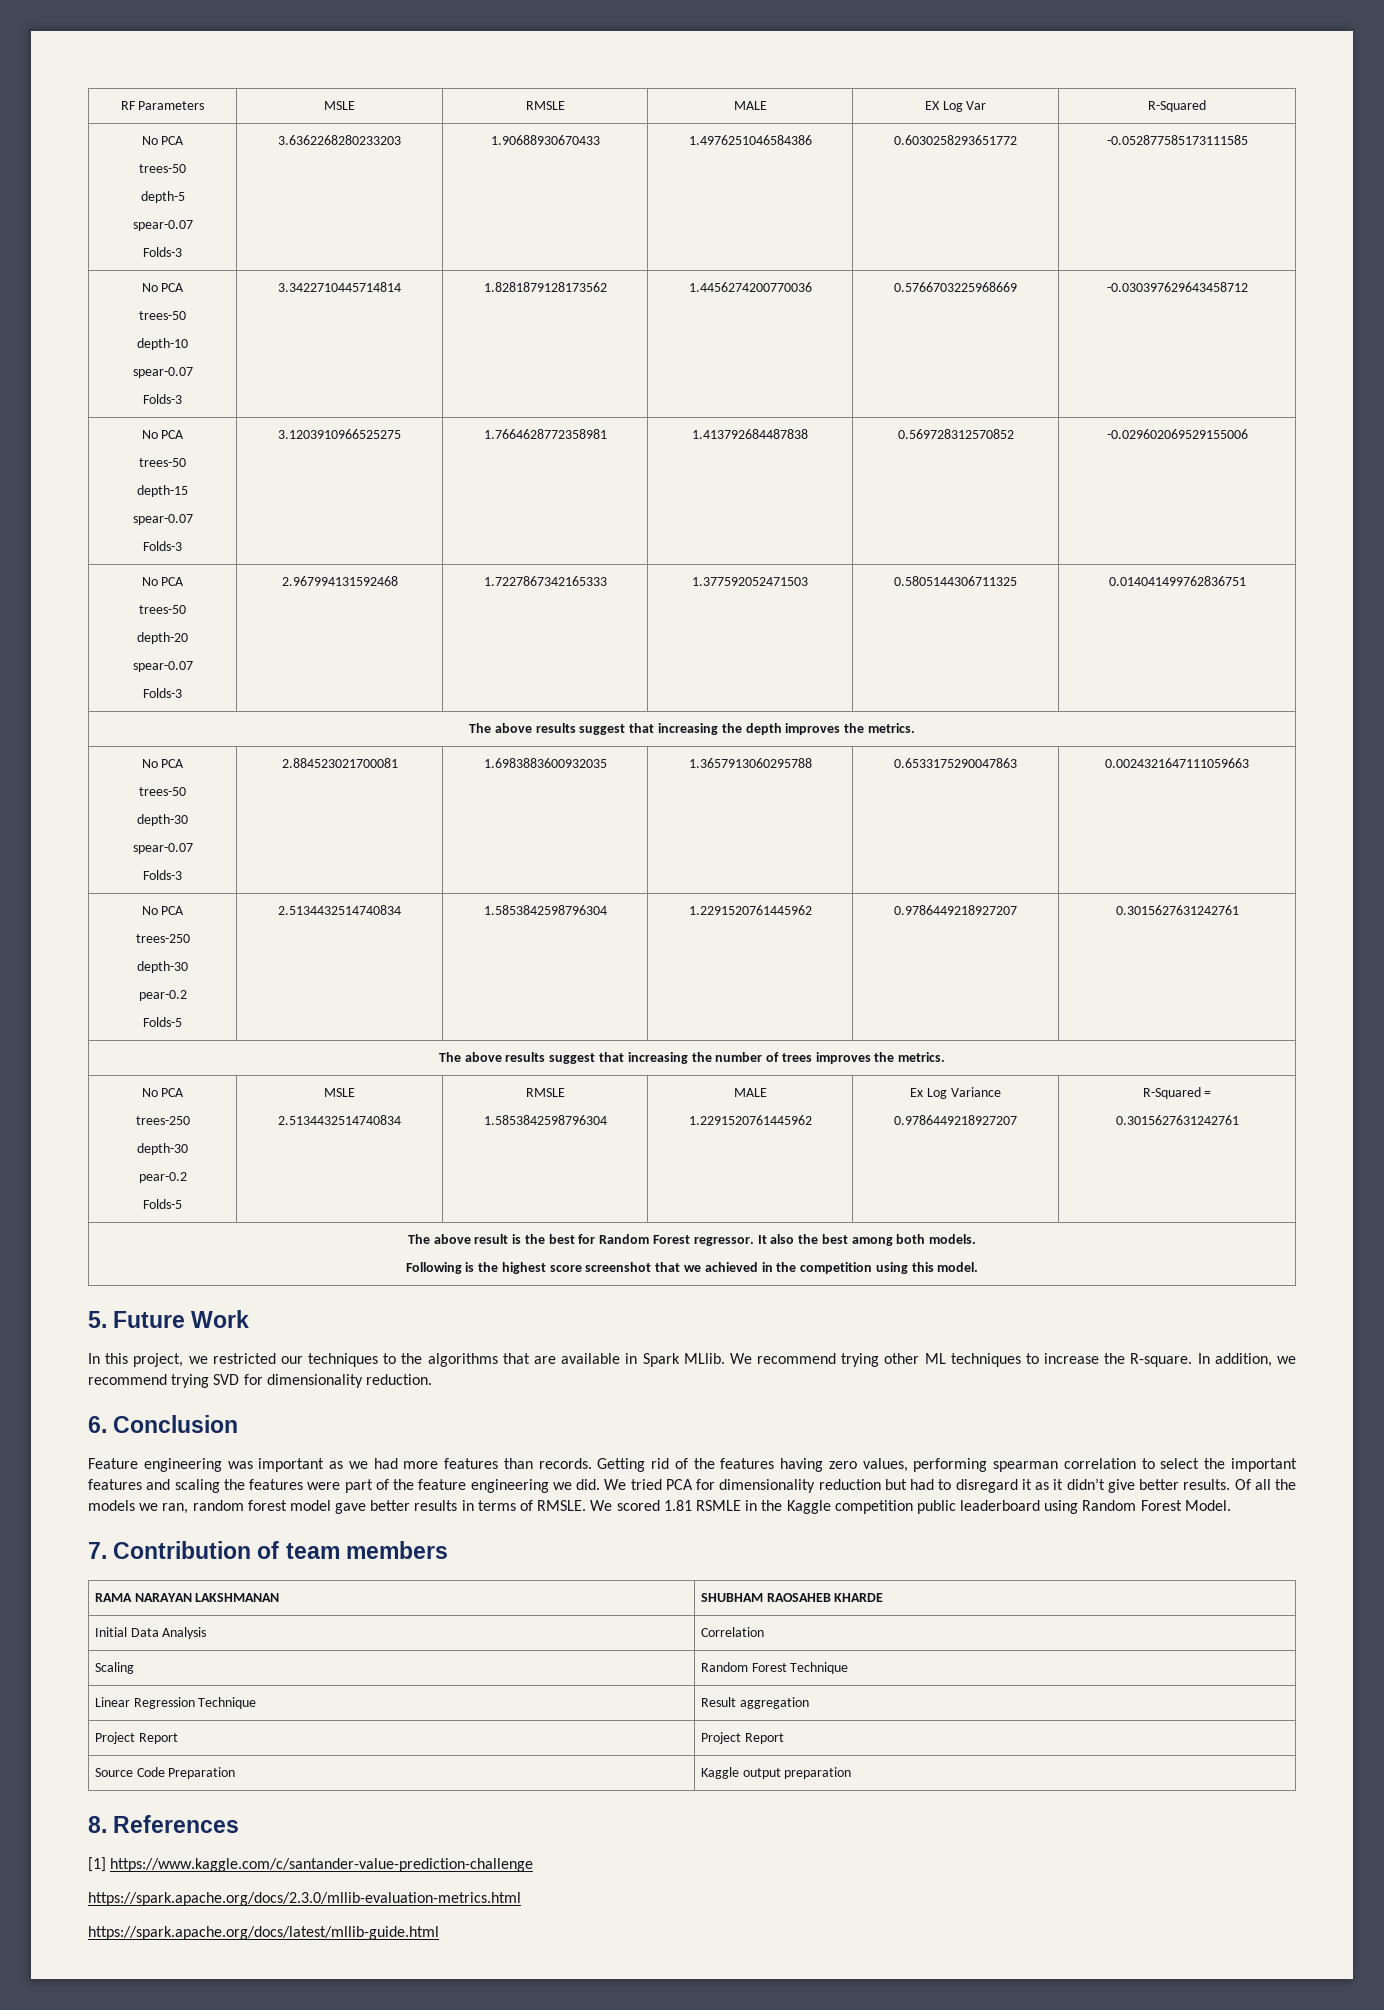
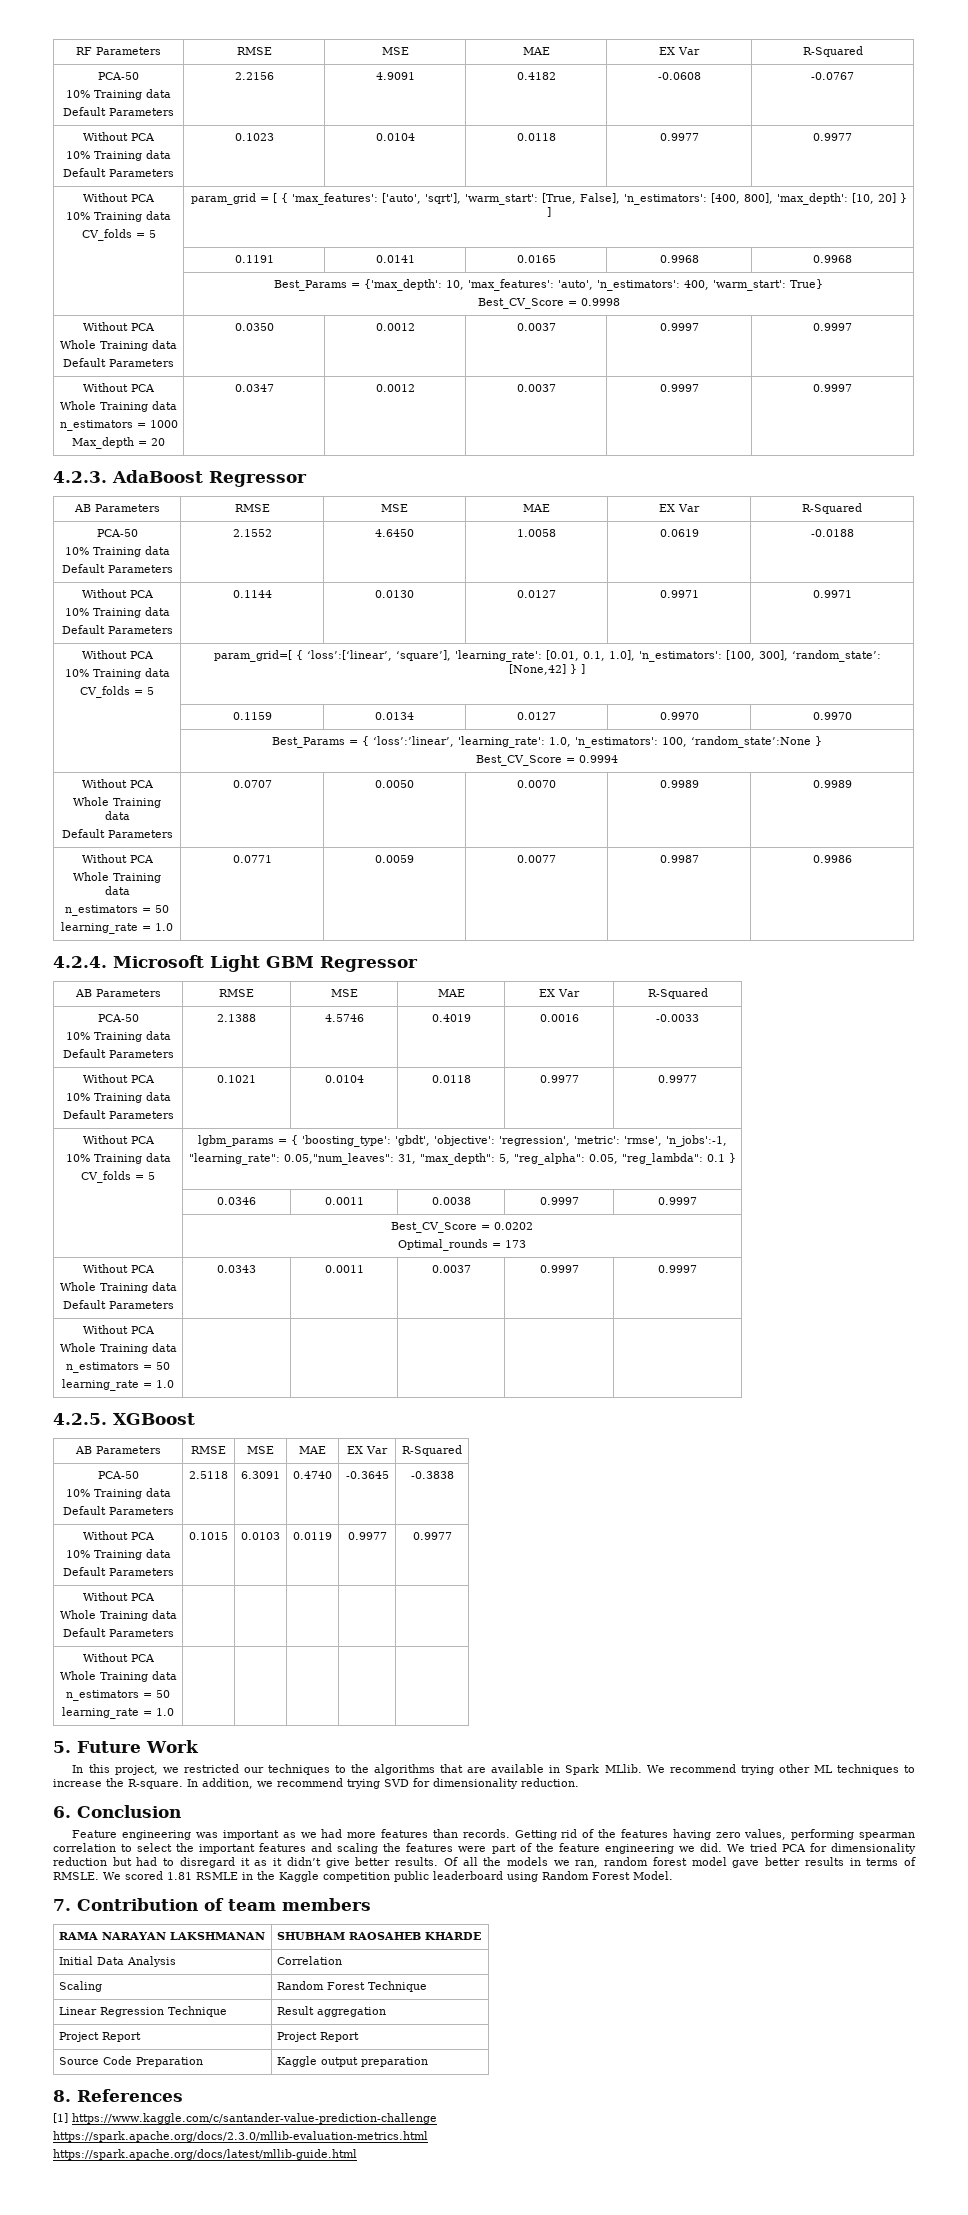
[324,101,355,110] [525,101,565,110] [733,101,767,110] [924,101,987,112] [1148,100,1206,112] [141,136,185,145] [139,164,186,173] [140,191,185,203] [132,220,193,231] [143,247,182,257] [278,135,401,145] [490,135,600,145] [688,135,812,145] [894,135,1017,145] [1106,135,1248,145] [141,283,185,292] [139,311,186,320] [137,338,188,350] [132,367,193,378] [143,394,182,404] [278,282,401,292] [483,282,607,292] [688,282,812,292] [894,282,1017,292] [1106,282,1248,292] [141,430,185,439] [139,458,186,467] [137,485,188,497] [132,514,193,525] [143,541,182,551] [278,429,401,439] [483,429,607,439] [692,429,808,439] [897,429,1014,439] [1106,429,1248,439] [141,577,185,586] [139,605,186,614] [137,632,188,644] [132,661,193,672] [143,688,182,698] [281,576,398,586] [483,576,607,586] [692,577,808,586] [894,576,1017,586] [1108,576,1246,586] [469,723,915,735] [141,759,185,768] [139,787,186,796] [137,814,188,826] [132,843,193,854] [143,870,182,880] [281,758,398,768] [483,758,607,768] [688,758,812,768] [894,758,1017,768] [1105,758,1249,768] [141,906,185,915] [135,934,190,943] [137,961,188,973] [138,990,187,1001] [143,1017,182,1027] [278,905,401,915] [483,905,607,915] [688,905,812,915] [894,905,1017,915] [1115,905,1239,915] [438,1052,946,1064] [141,1088,185,1097] [135,1116,190,1125] [137,1143,188,1155] [138,1172,187,1183] [143,1199,182,1209] [324,1088,355,1097] [278,1115,401,1125] [525,1088,565,1097] [483,1115,607,1125] [733,1088,767,1097] [688,1115,812,1125] [910,1087,1001,1099] [894,1115,1017,1125] [1142,1087,1212,1099] [1115,1115,1239,1125] [407,1234,977,1246] [405,1262,979,1274] MSLE | RMSLE | MALE | EX Log Var | R-Squared // No PCA // trees-50 // depth-5 // spear-0.07 // Folds-3 | 3.6362268280233203 | 1.90688930670433 | 1.4976251046584386 | 0.6030258293651772 | -0.052877585173111585 // No PCA // trees-50 // depth-10 // spear-0.07 // Folds-3 | 3.3422710445714814 | 1.8281879128173562 | 1.4456274200770036 | 0.5766703225968669 | -0.030397629643458712 // No PCA // trees-50 // depth-15 // spear-0.07 // Folds-3 | 3.1203910966525275 | 1.7664628772358981 | 1.413792684487838 | 0.569728312570852 | -0.029602069529155006 // No PCA // trees-50 // depth-20 // spear-0.07 // Folds-3 | 2.967994131592468 | 1.7227867342165333 | 1.377592052471503 | 0.5805144306711325 | 0.014041499762836751 // The above results suggest that increasing the depth improves the metrics. // No PCA // trees-50 // depth-30 // spear-0.07 // Folds-3 | 2.884523021700081 | 1.6983883600932035 | 1.3657913060295788 | 0.6533175290047863 | 0.0024321647111059663 // No PCA // trees-250 // depth-30 // pear-0.2 // Folds-5 | 2.5134432514740834 | 1.5853842598796304 | 1.2291520761445962 | 0.9786449218927207 | 0.3015627631242761 // The above results suggest that increasing the number of trees improves the metrics. // No PCA // trees-250 // depth-30 // pear-0.2 // Folds-5 | MSLE // 2.5134432514740834 | RMSLE // 1.5853842598796304 | MALE // 1.2291520761445962 | Ex Log Variance // 0.9786449218927207 | R-Squared = // 0.3015627631242761 // The above result is the best for Random Forest regressor. It also the best among both models. // Following is the highest score screenshot that we achieved in the competition using this model. -> [236,47,272,55] [381,47,409,55] [522,47,550,55] [658,47,700,55] [802,46,863,57] [98,72,139,80] [66,89,171,100] [63,107,174,116] [234,72,274,80] [375,72,415,80] [516,72,556,80] [657,72,701,80] [810,72,854,80] [83,132,155,141] [66,150,171,161] [63,168,174,177] [234,133,274,141] [375,133,415,141] [516,133,556,141] [659,133,699,141] [812,133,852,141] [83,193,155,202] [66,211,171,222] [81,229,156,241] [190,193,907,205] [546,207,551,217] [234,255,274,263] [375,255,415,263] [516,255,556,263] [659,255,699,263] [812,255,852,263] [274,279,823,291] [477,298,620,309] [83,322,155,331] [60,340,177,351] [63,358,174,367] [234,323,274,331] [375,323,415,331] [516,323,556,331] [659,323,699,331] [812,323,852,331] [83,383,155,392] [60,401,177,412] [59,420,178,431] [72,437,165,449] [234,384,274,392] [375,384,415,392] [516,384,556,392] [659,384,699,392] [812,384,852,392] [53,470,307,487] [73,504,160,512] [234,504,270,512] [381,504,408,512] [523,504,550,512] [658,504,700,512] [801,503,862,514] [96,529,138,537] [64,546,170,557] [61,564,173,573] [232,529,272,537] [375,529,414,537] [517,529,556,537] [659,529,699,537] [810,529,854,537] [81,589,154,598] [64,607,170,618] [61,625,173,634] [232,590,272,598] [375,590,414,598] [517,590,556,598] [659,590,699,598] [812,590,852,598] [81,650,154,659] [64,668,170,679] [80,686,154,698] [213,650,881,662] [509,664,585,675] [232,712,272,720] [375,712,414,720] [517,712,556,720] [659,712,699,720] [812,712,852,720] [272,736,822,748] [476,755,618,766] [81,779,154,788] [73,797,161,808] [104,811,130,820] [61,829,173,838] [232,780,272,788] [375,780,414,788] [517,780,556,788] [659,780,699,788] [812,780,852,788] [81,854,154,863] [73,872,161,883] [104,886,130,895] [65,905,169,916] [61,922,173,934] [232,855,272,863] [375,855,414,863] [517,855,556,863] [659,855,699,863] [812,855,852,863] [53,955,418,972] [74,989,161,997] [219,989,254,997] [330,989,358,997] [437,989,465,997] [539,989,580,997] [647,988,708,999] [97,1014,139,1022] [65,1031,171,1042] [62,1049,174,1058] [217,1014,256,1022] [324,1014,364,1022] [431,1014,471,1022] [539,1014,579,1022] [656,1014,699,1022] [82,1074,155,1083] [65,1092,171,1103] [62,1110,174,1119] [217,1075,256,1083] [324,1075,364,1083] [431,1075,471,1083] [539,1075,579,1083] [658,1075,697,1083] [82,1135,155,1144] [65,1153,171,1164] [81,1171,155,1183] [197,1135,727,1147] [188,1153,736,1165] [217,1197,256,1205] [324,1197,364,1205] [431,1197,471,1205] [539,1197,579,1205] [658,1197,697,1205] [391,1222,533,1233] [398,1239,526,1251] [82,1264,155,1273] [59,1282,177,1293] [62,1300,174,1309] [217,1265,256,1273] [324,1265,364,1273] [431,1265,471,1273] [539,1265,579,1273] [658,1265,697,1273] [82,1325,155,1334] [59,1343,177,1354] [66,1362,170,1373] [62,1379,174,1391] [53,1413,195,1425] [74,1446,161,1454] [191,1446,226,1454] [247,1446,274,1454] [299,1446,326,1454] [347,1446,388,1454] [402,1445,462,1456] [97,1471,139,1479] [65,1488,171,1499] [62,1506,174,1515] [189,1471,228,1479] [241,1471,280,1479] [293,1471,332,1479] [345,1471,389,1479] [410,1471,454,1479] [82,1531,155,1540] [65,1549,171,1560] [62,1567,174,1576] [189,1532,228,1540] [241,1532,280,1540] [293,1532,332,1540] [347,1532,387,1540] [412,1532,452,1540] [82,1592,155,1601] [59,1610,177,1621] [62,1628,174,1637] [82,1653,155,1662] [59,1671,177,1682] [66,1690,170,1701] [62,1707,174,1719] RMSE | MSE | MAE | EX Var | R-Squared // PCA-50 // 10% Training data // Default Parameters | 2.2156 | 4.9091 | 0.4182 | -0.0608 | -0.0767 // Without PCA // 10% Training data // Default Parameters | 0.1023 | 0.0104 | 0.0118 | 0.9977 | 0.9977 // Without PCA // 10% Training data // CV_folds = 5 | param_grid = [ { 'max_features': ['auto', 'sqrt'], 'warm_start': [True, False], 'n_estimators': [400, 800], 'max_depth': [10, 20] } ] // | 0.1191 | 0.0141 | 0.0165 | 0.9968 | 0.9968 // | Best_Params = {'max_depth': 10, 'max_features': 'auto', 'n_estimators': 400, 'warm_start': True} // Best_CV_Score = 0.9998 // Without PCA // Whole Training data // Default Parameters | 0.0350 | 0.0012 | 0.0037 | 0.9997 | 0.9997 // Without PCA // Whole Training data // n_estimators = 1000 // Max_depth = 20 | 0.0347 | 0.0012 | 0.0037 | 0.9997 | 0.9997 // 4.2.3. AdaBoost Regressor // AB Parameters | RMSE | MSE | MAE | EX Var | R-Squared // PCA-50 // 10% Training data // Default Parameters | 2.1552 | 4.6450 | 1.0058 | 0.0619 | -0.0188 // Without PCA // 10% Training data // Default Parameters | 0.1144 | 0.0130 | 0.0127 | 0.9971 | 0.9971 // Without PCA // 10% Training data // CV_folds = 5 | param_grid=[ { ‘loss’:[‘linear’, ‘square’], 'learning_rate': [0.01, 0.1, 1.0], 'n_estimators': [100, 300], ‘random_state’: [None,42] } ] // | 0.1159 | 0.0134 | 0.0127 | 0.9970 | 0.9970 // | Best_Params = { ‘loss’:’linear’, 'learning_rate': 1.0, 'n_estimators': 100, ‘random_state’:None } // Best_CV_Score = 0.9994 // Without PCA // Whole Training data // Default Parameters | 0.0707 | 0.0050 | 0.0070 | 0.9989 | 0.9989 // Without PCA // Whole Training data // n_estimators = 50 // learning_rate = 1.0 | 0.0771 | 0.0059 | 0.0077 | 0.9987 | 0.9986 // 4.2.4. Microsoft Light GBM Regressor // AB Parameters | RMSE | MSE | MAE | EX Var | R-Squared // PCA-50 // 10% Training data // Default Parameters | 2.1388 | 4.5746 | 0.4019 | 0.0016 | -0.0033 // Without PCA // 10% Training data // Default Parameters | 0.1021 | 0.0104 | 0.0118 | 0.9977 | 0.9977 // Without PCA // 10% Training data // CV_folds = 5 | lgbm_params = { 'boosting_type': 'gbdt', 'objective': 'regression', 'metric': 'rmse', 'n_jobs':-1, // "learning_rate": 0.05,"num_leaves": 31, "max_depth": 5, "reg_alpha": 0.05, "reg_lambda": 0.1 } // | 0.0346 | 0.0011 | 0.0038 | 0.9997 | 0.9997 // | Best_CV_Score = 0.0202 // Optimal_rounds = 173 // Without PCA // Whole Training data // Default Parameters | 0.0343 | 0.0011 | 0.0037 | 0.9997 | 0.9997 // Without PCA // Whole Training data // n_estimators = 50 // learning_rate = 1.0 | | | | | // 4.2.5. XGBoost // AB Parameters | RMSE | MSE | MAE | EX Var | R-Squared // PCA-50 // 10% Training data // Default Parameters | 2.5118 | 6.3091 | 0.4740 | -0.3645 | -0.3838 // Without PCA // 10% Training data // Default Parameters | 0.1015 | 0.0103 | 0.0119 | 0.9977 | 0.9977 // Without PCA // Whole Training data // Default Parameters | | | | | // Without PCA // Whole Training data // n_estimators = 50 // learning_rate = 1.0 | | | | |

